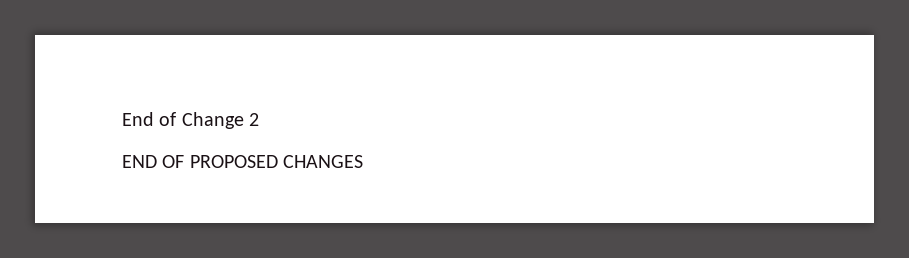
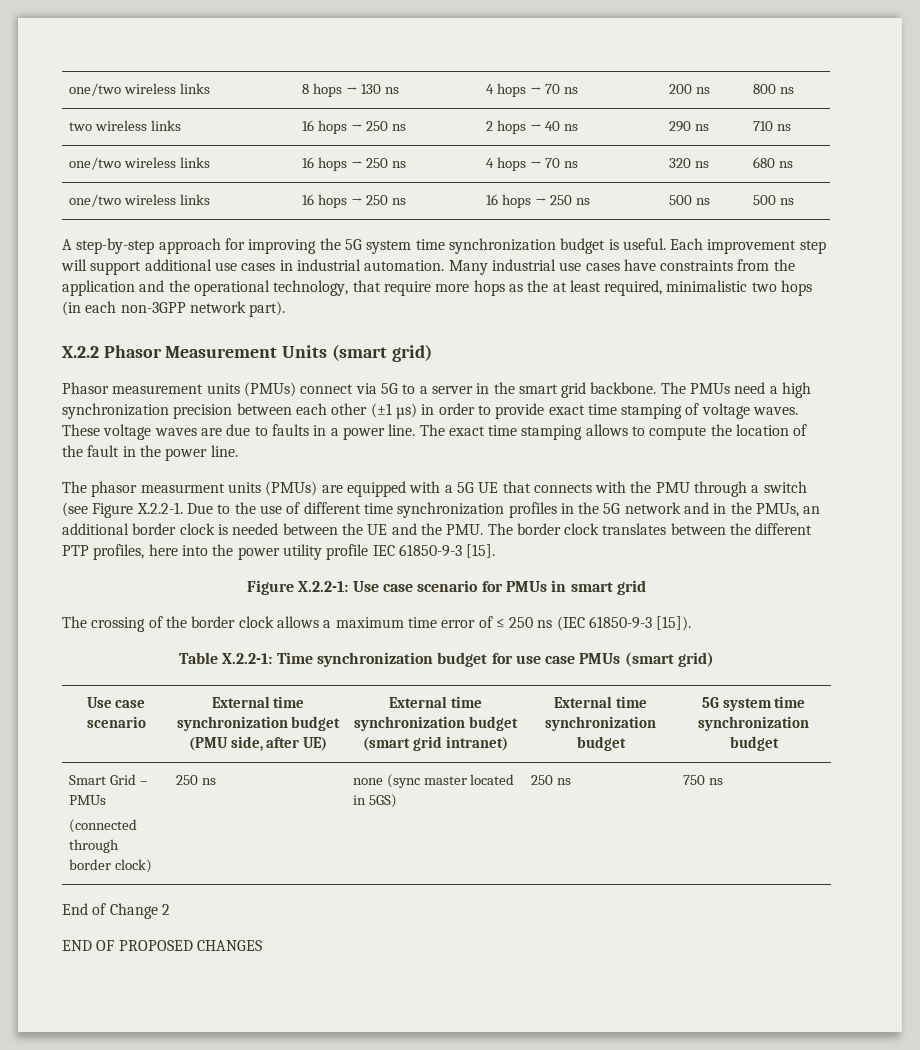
(122, 119) none -> [68,83,210,96] [301,83,400,97] [485,83,579,97] [668,84,710,94] [752,84,794,94] [68,120,181,131] [301,120,407,134] [485,120,579,134] [668,121,709,132] [752,121,791,131] [68,157,210,170] [301,157,407,171] [485,157,579,171] [668,158,709,168] [752,157,793,168] [68,194,210,207] [301,194,407,208] [485,194,591,208] [668,195,710,205] [752,195,794,205] [62,238,826,254] [61,259,795,275] [62,280,813,296] [62,301,286,317] [62,344,432,362] [62,382,812,398] [62,403,799,419] [62,424,808,440] [62,445,238,461] [62,481,807,497] [62,502,821,518] [62,523,813,535] [62,544,496,560] [247,580,646,595] [62,616,692,632] [178,652,715,667] [86,697,146,708] [86,716,146,728] [211,696,305,708] [176,716,341,731] [188,736,328,751] [389,696,482,708] [354,716,518,731] [363,736,508,751] [554,696,647,708] [545,716,656,731] [576,736,626,751] [701,696,806,711] [698,716,809,731] [729,736,779,751] [68,774,148,785] [68,795,106,805] [68,819,137,833] [68,839,119,853] [68,859,152,873] [175,775,216,785] [352,774,515,788] [352,794,397,808] [530,775,571,785] [682,775,723,785] one/two wireless links | 8 hops → 130 ns | 4 hops → 70 ns | 200 ns | 800 ns // two wireless links | 16 hops → 250 ns | 2 hops → 40 ns | 290 ns | 710 ns // one/two wireless links | 16 hops → 250 ns | 4 hops → 70 ns | 320 ns | 680 ns // one/two wireless links | 16 hops → 250 ns | 16 hops → 250 ns | 500 ns | 500 ns // A step-by-step approach for improving the 5G system time synchronization budget is useful. Each improvement step will support additional use cases in industrial automation. Many industrial use cases have constraints from the application and the operational technology, that require more hops as the at least required, minimalistic two hops (in each non-3GPP network part). // X.2.2 Phasor Measurement Units (smart grid) // Phasor measurement units (PMUs) connect via 5G to a server in the smart grid backbone. The PMUs need a high synchronization precision between each other (±1 µs) in order to provide exact time stamping of voltage waves. These voltage waves are due to faults in a power line. The exact time stamping allows to compute the location of the fault in the power line. // The phasor measurment units (PMUs) are equipped with a 5G UE that connects with the PMU through a switch (see Figure X.2.2-1. Due to the use of different time synchronization profiles in the 5G network and in the PMUs, an additional border clock is needed between the UE and the PMU. The border clock translates between the different PTP profiles, here into the power utility profile IEC 61850-9-3 [15]. // Figure X.2.2-1: Use case scenario for PMUs in smart grid // The crossing of the border clock allows a maximum time error of ≤ 250 ns (IEC 61850-9-3 [15]). // Table X.2.2-1: Time synchronization budget for use case PMUs (smart grid) // Use case scenario | External time synchronization budget (PMU side, after UE) | External time synchronization budget (smart grid intranet) | External time synchronization budget | 5G system time synchronization budget // Smart Grid – PMUs // (connected through border clock) | 250 ns | none (sync master located in 5GS) | 250 ns | 750 ns //

